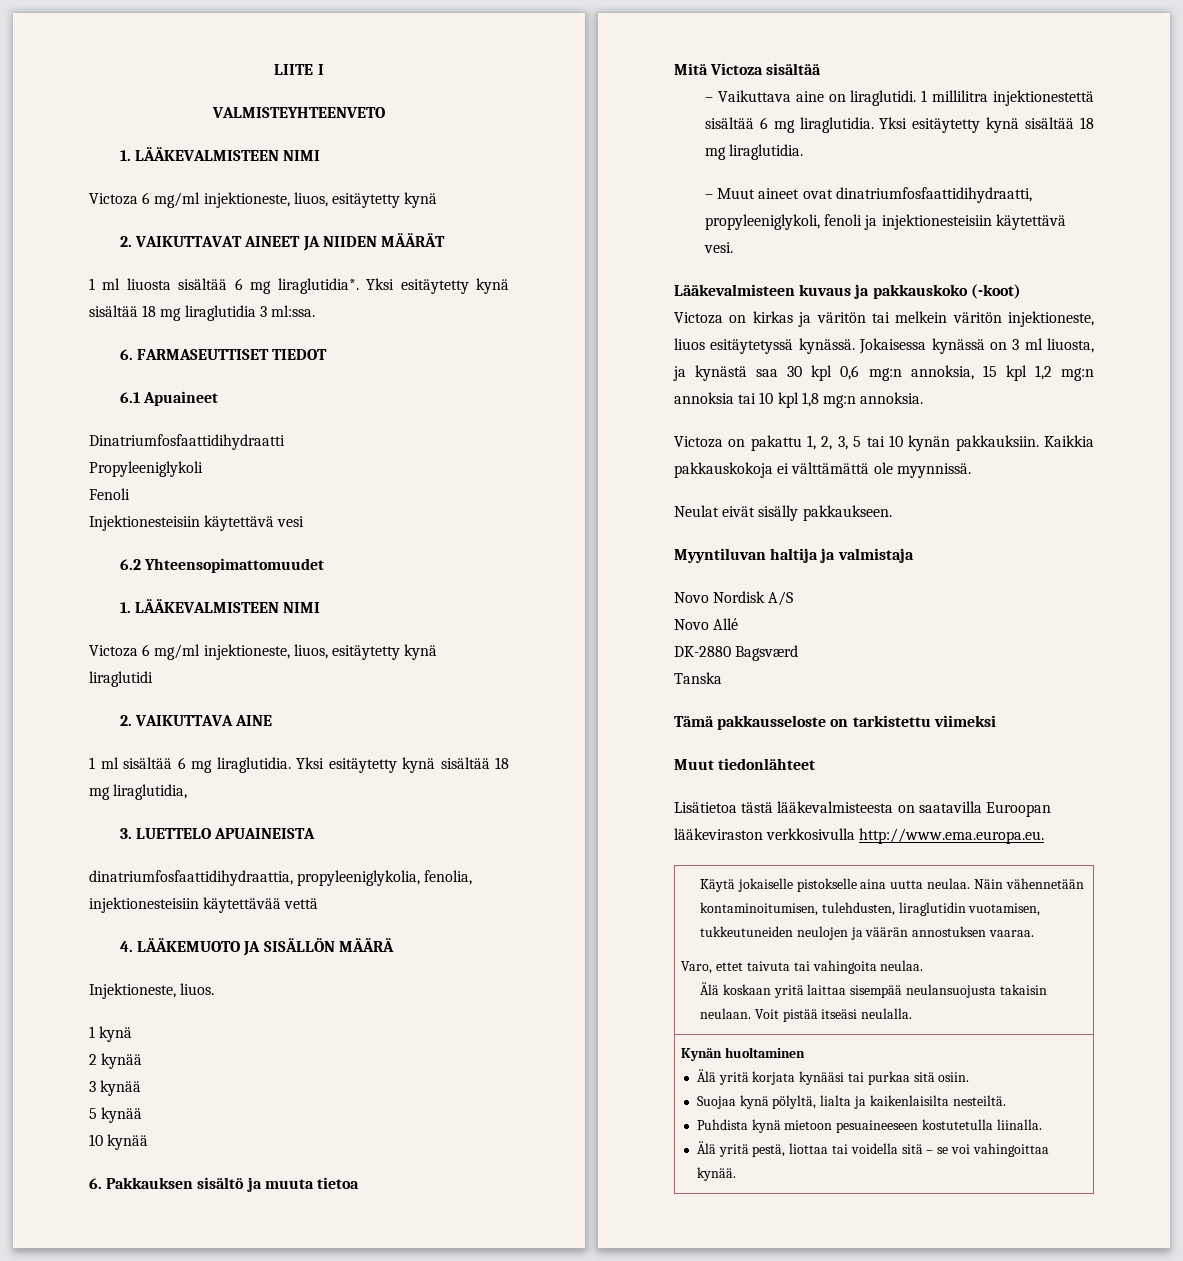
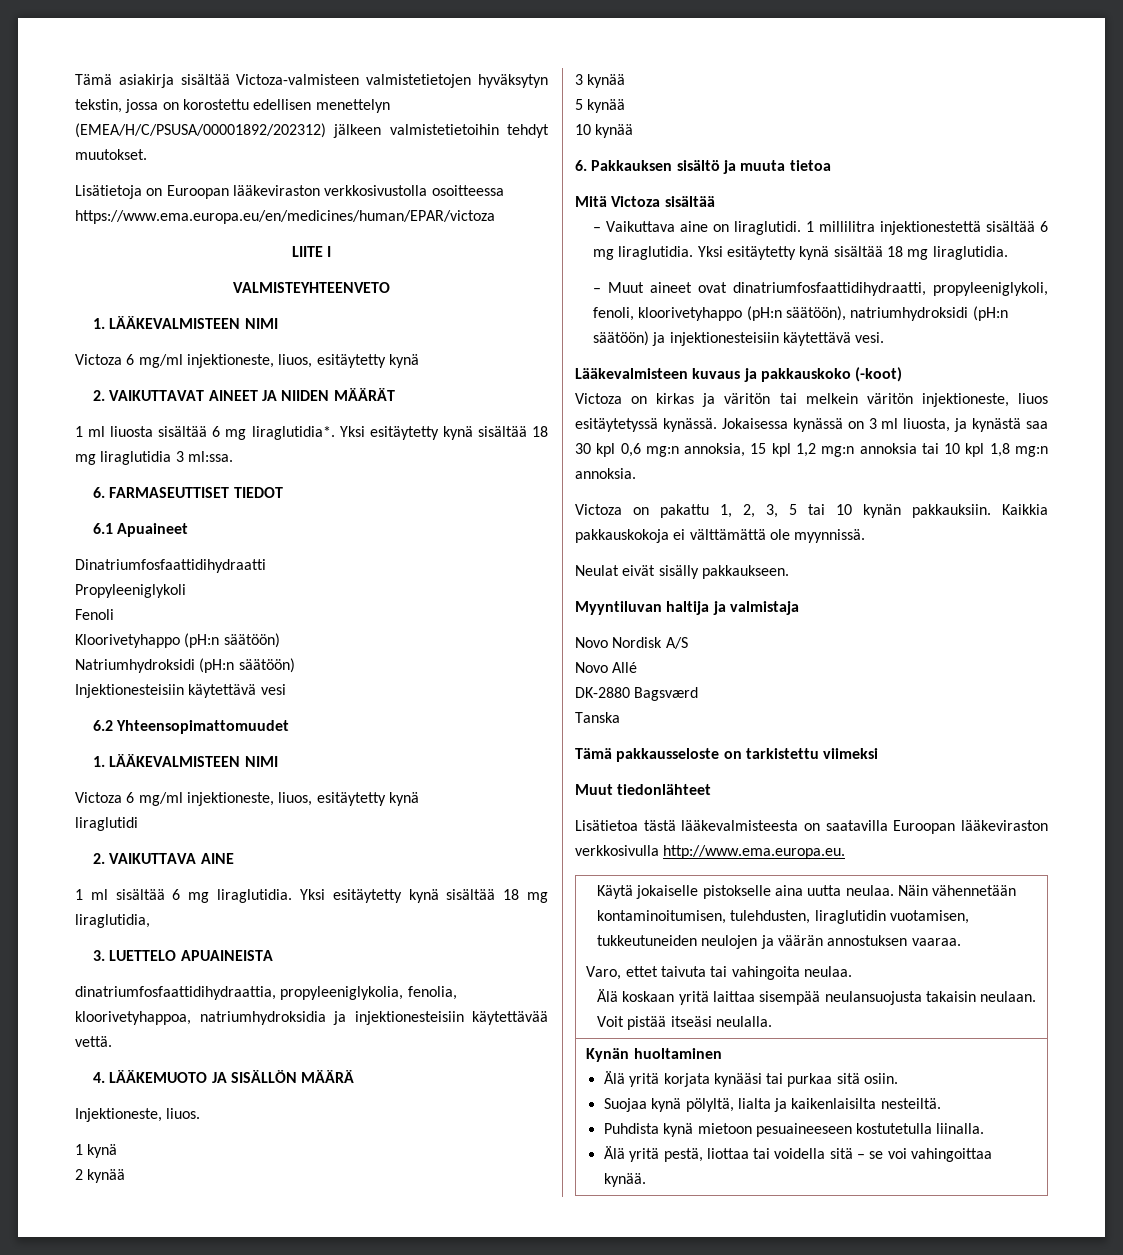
(274, 69) none -> [75,74,548,88] [75,99,390,113] [75,123,549,138] [75,149,147,160] [75,185,504,199] [75,210,495,224] Tämä asiakirja sisältää Victoza-valmisteen valmistetietojen hyväksytyn tekstin, jossa on korostettu edellisen menettelyn (EMEA/H/C/PSUSA/00001892/202312) jälkeen valmistetietoihin tehdyt muutokset. // Lisätietoja on Euroopan lääkeviraston verkkosivustolla osoitteessa https://www.ema.europa.eu/en/medicines/human/EPAR/victoza //
(130, 494) none -> [75,633,280,648] [75,658,295,673] // Kloorivetyhappo (pH:n säätöön) // Natriumhydroksidi (pH:n säätöön)
(473, 877) none -> [75,1011,346,1025] kloorivetyhappoa, natriumhydroksidia ja
[284,898,319,909] vettä -> [75,1036,112,1047] vettä.
[824,214,863,226] fenoli -> [592,306,1008,321] [592,331,649,346] fenoli, kloorivetyhappo (pH:n säätöön), natriumhydroksidi (pH:n säätöön)

